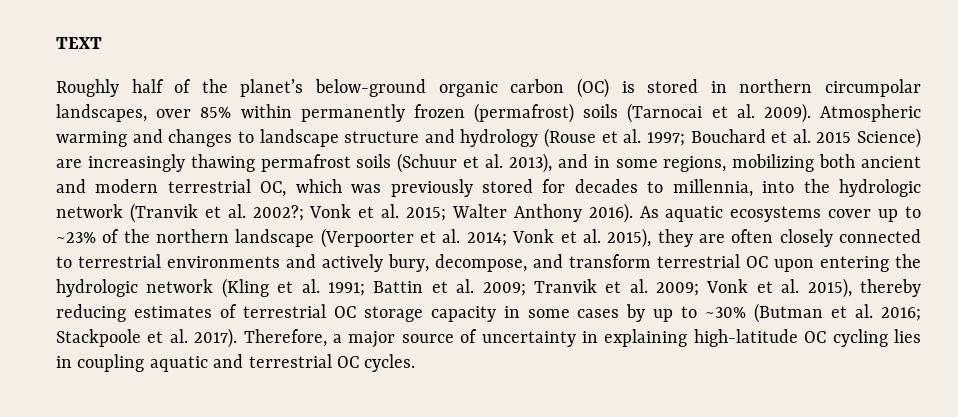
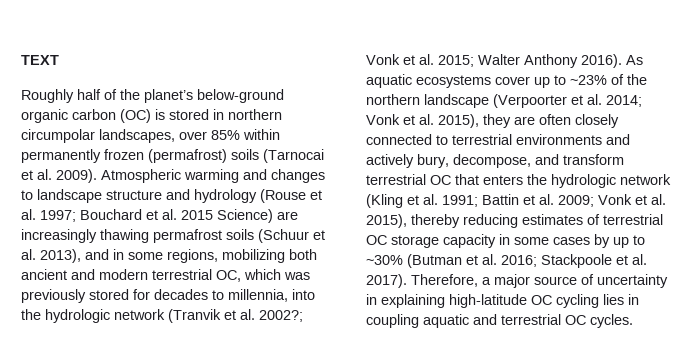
[774,256,889,272] upon entering -> [455,174,523,185] that enters
[533,279,700,296] Tranvik et al. 2009; -> (594, 201) none

